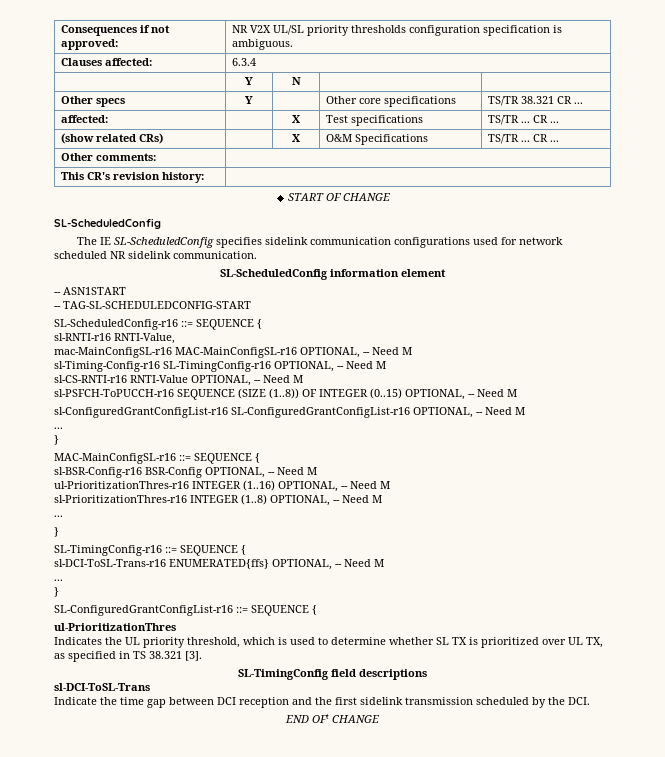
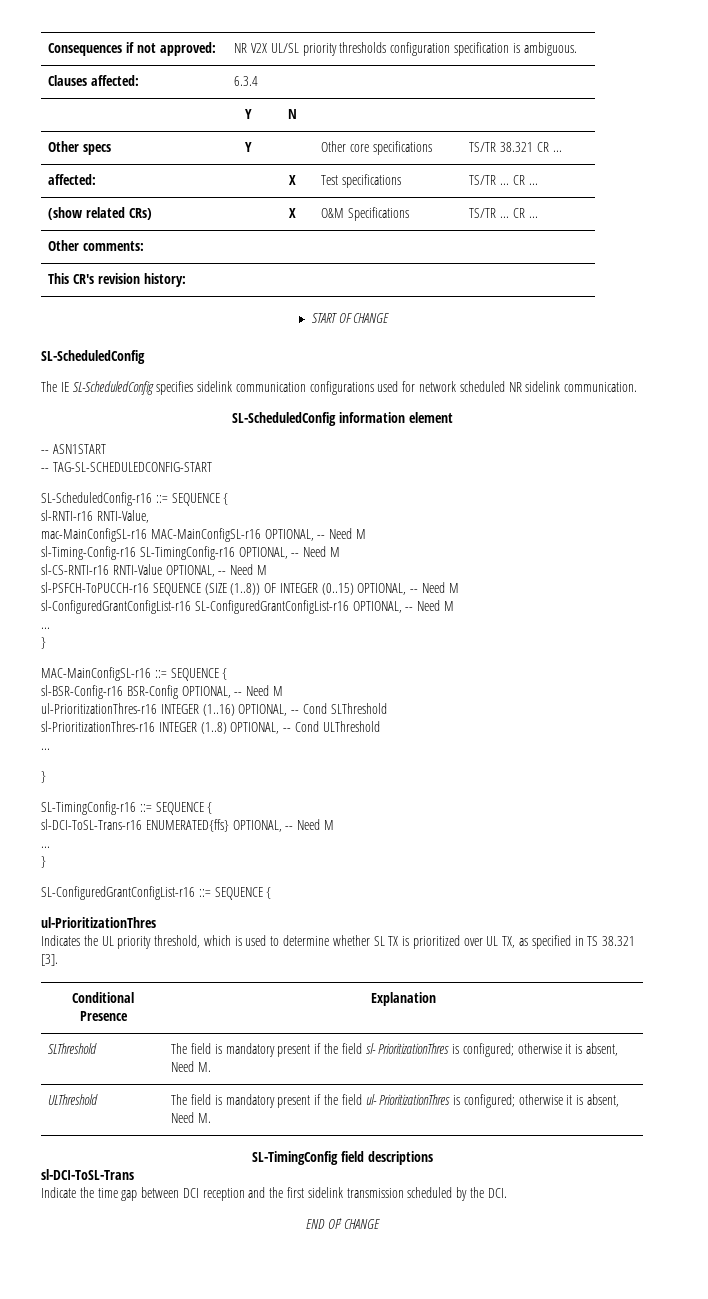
[350,481,390,489] Need M -> [302,703,387,714] Cond SLThreshold
[342,495,382,503] Need M -> [294,721,380,732] Cond ULThreshold
(202, 656) none -> [72,992,134,1003] [79,1011,128,1021] [371,992,436,1006] [48,1043,98,1054] [171,1043,619,1057] [171,1061,212,1072] [48,1094,99,1105] [171,1094,620,1108] [171,1112,212,1123] // Conditional Presence | Explanation // SLThreshold | The field is mandatory present if the field sl- PrioritizationThres is configured; otherwise it is absent, Need M. // ULThreshold | The field is mandatory present if the field ul- PrioritizationThres is configured; otherwise it is absent, Need M.

